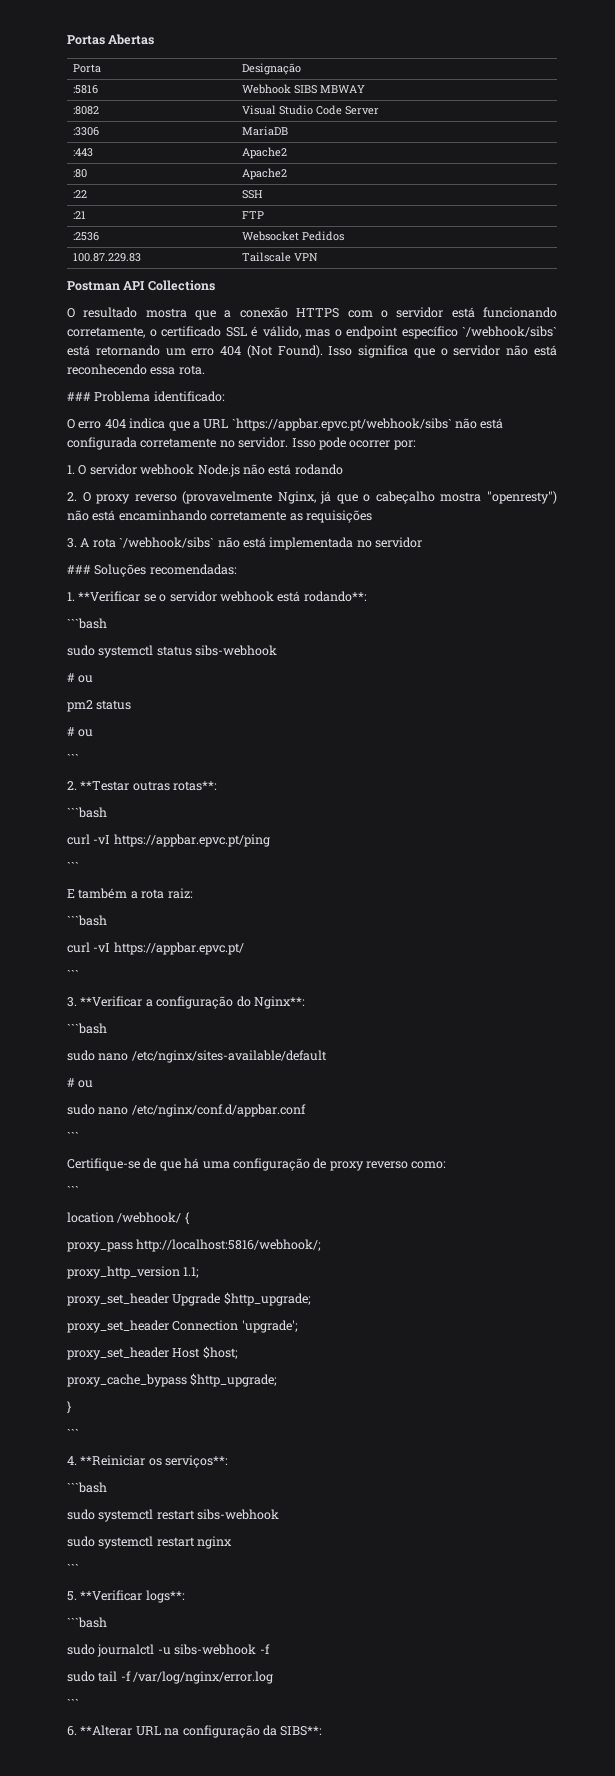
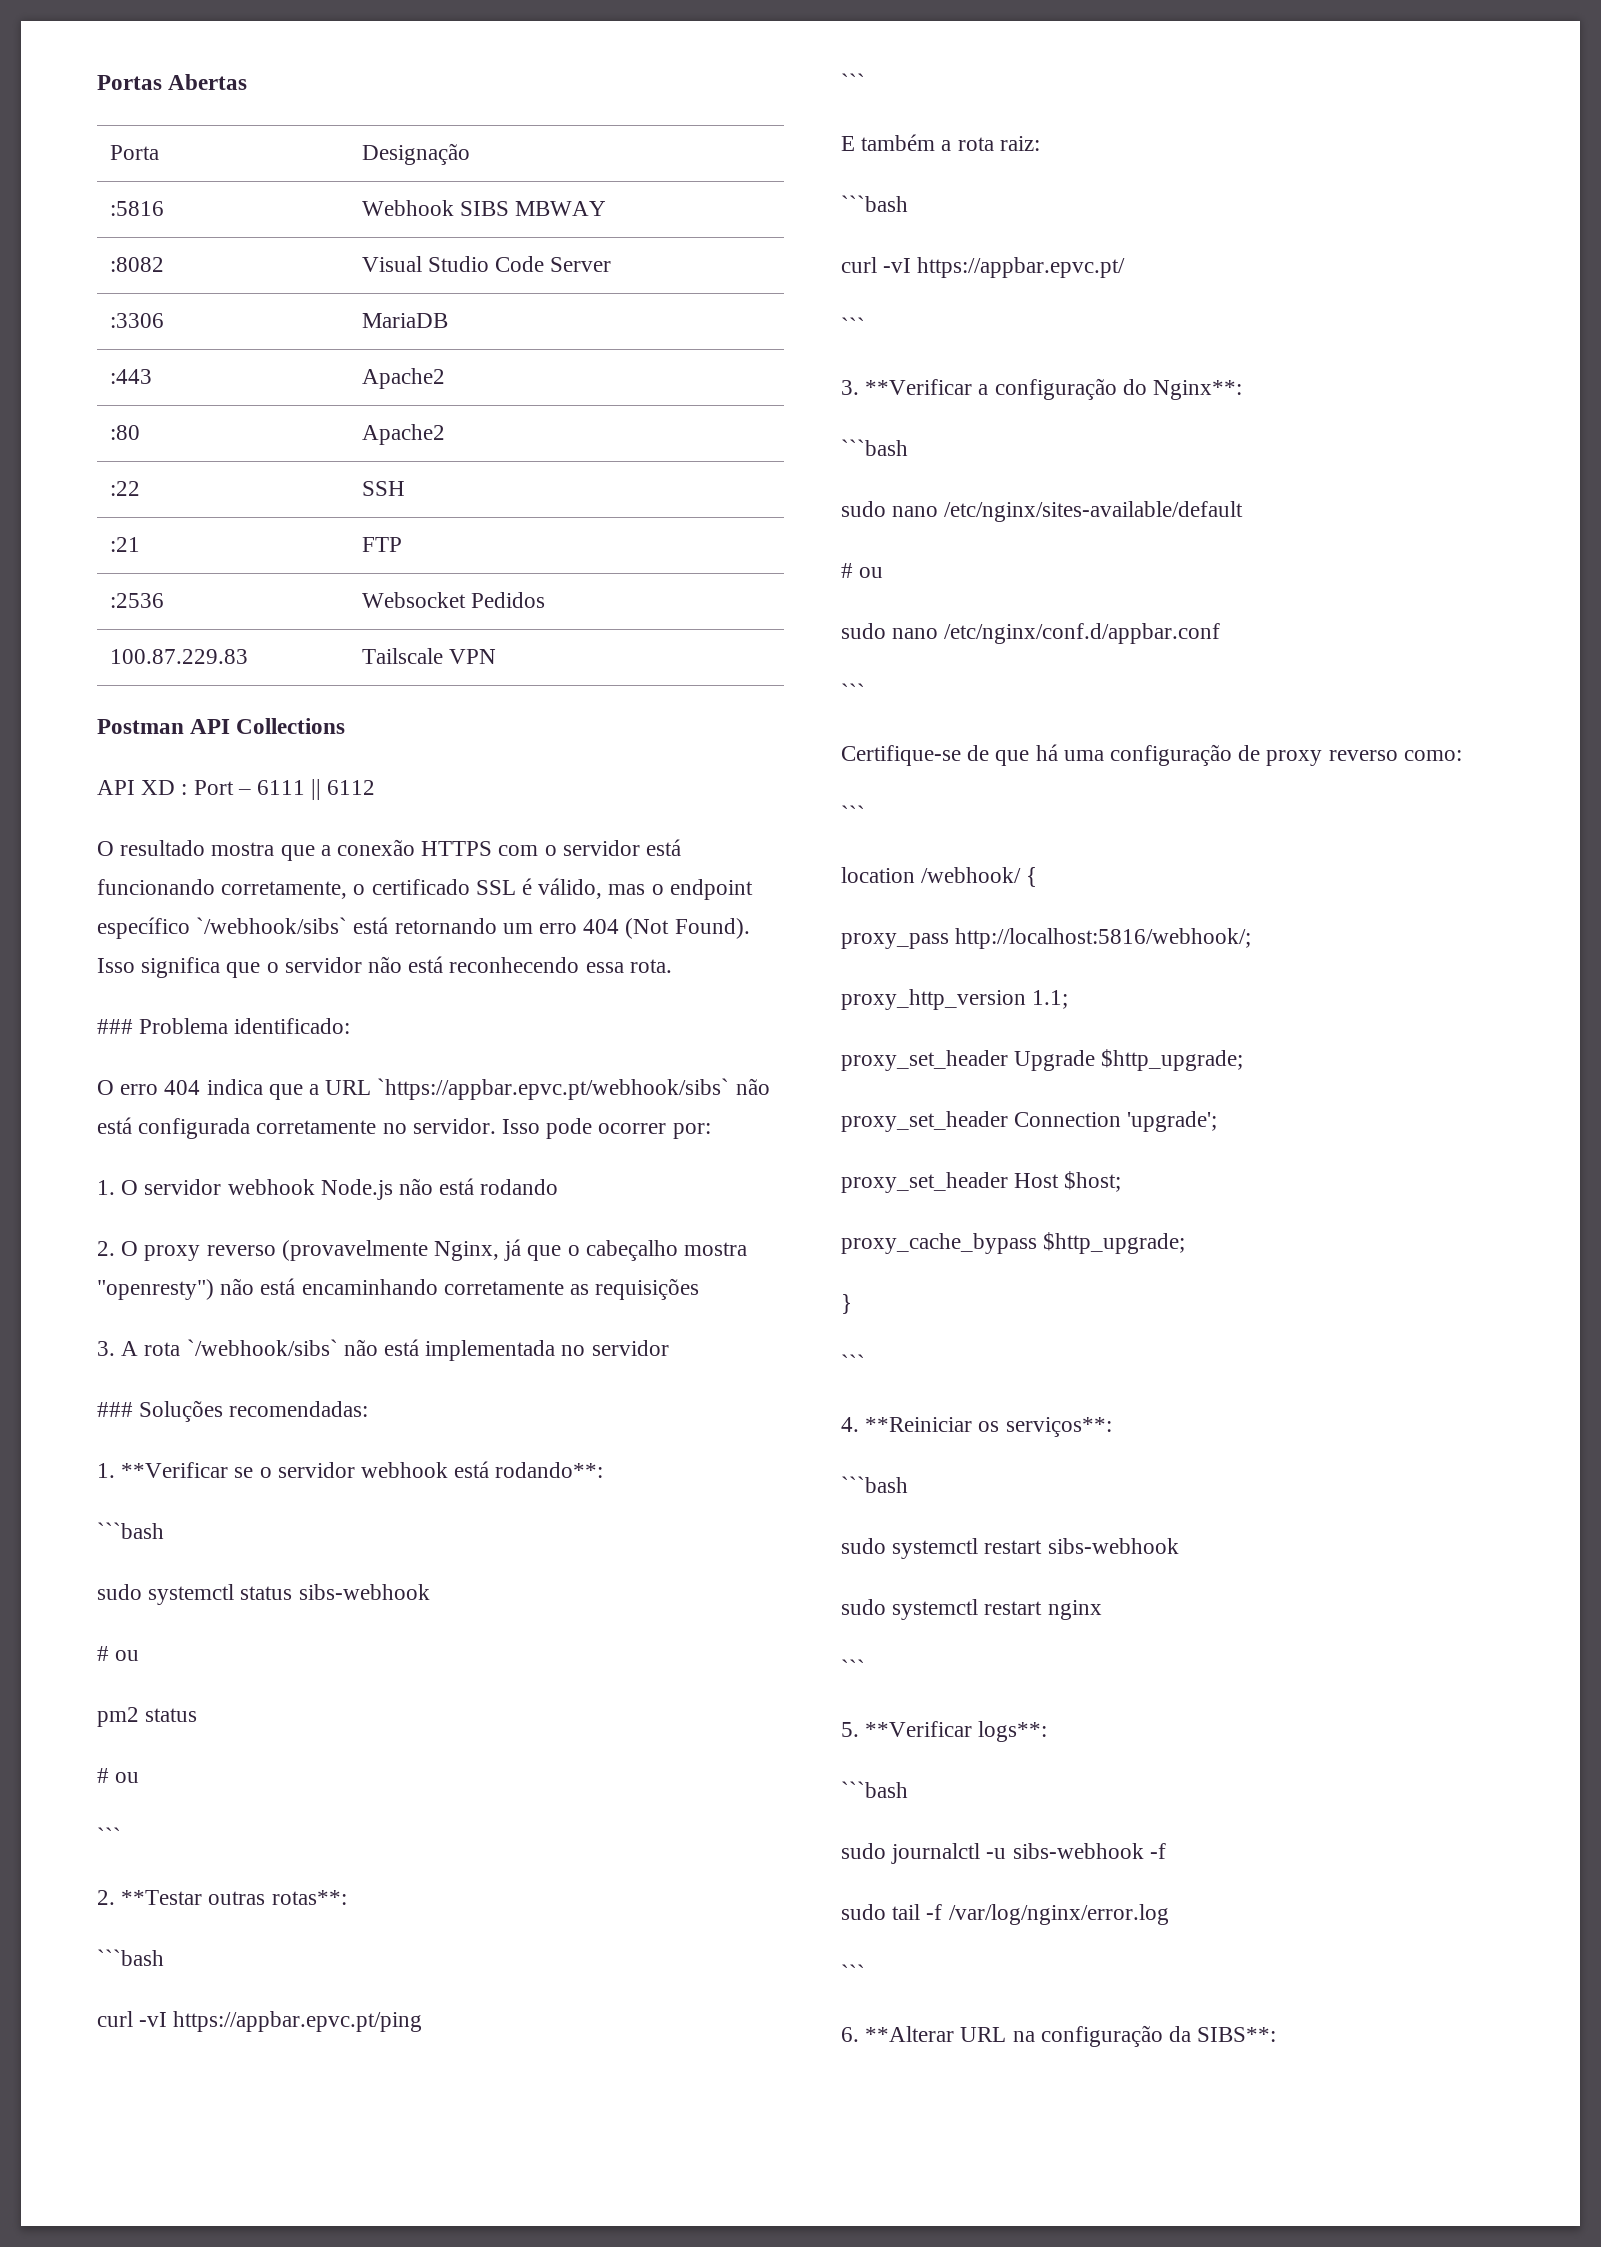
(215, 285) none -> [97,779,376,800] // API XD : Port – 6111 || 6112

